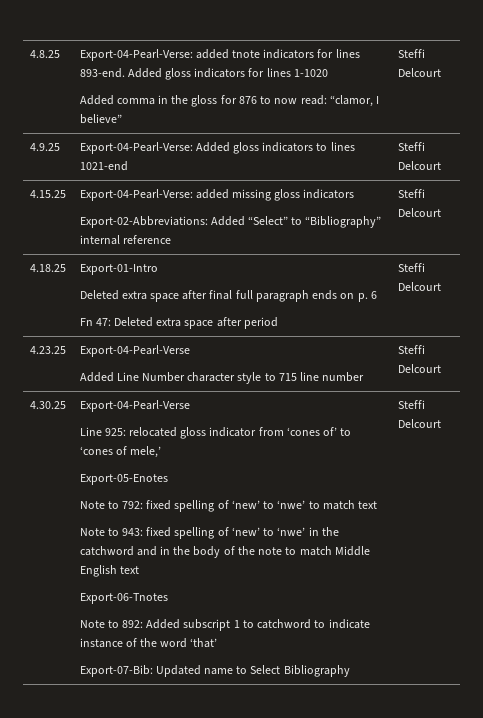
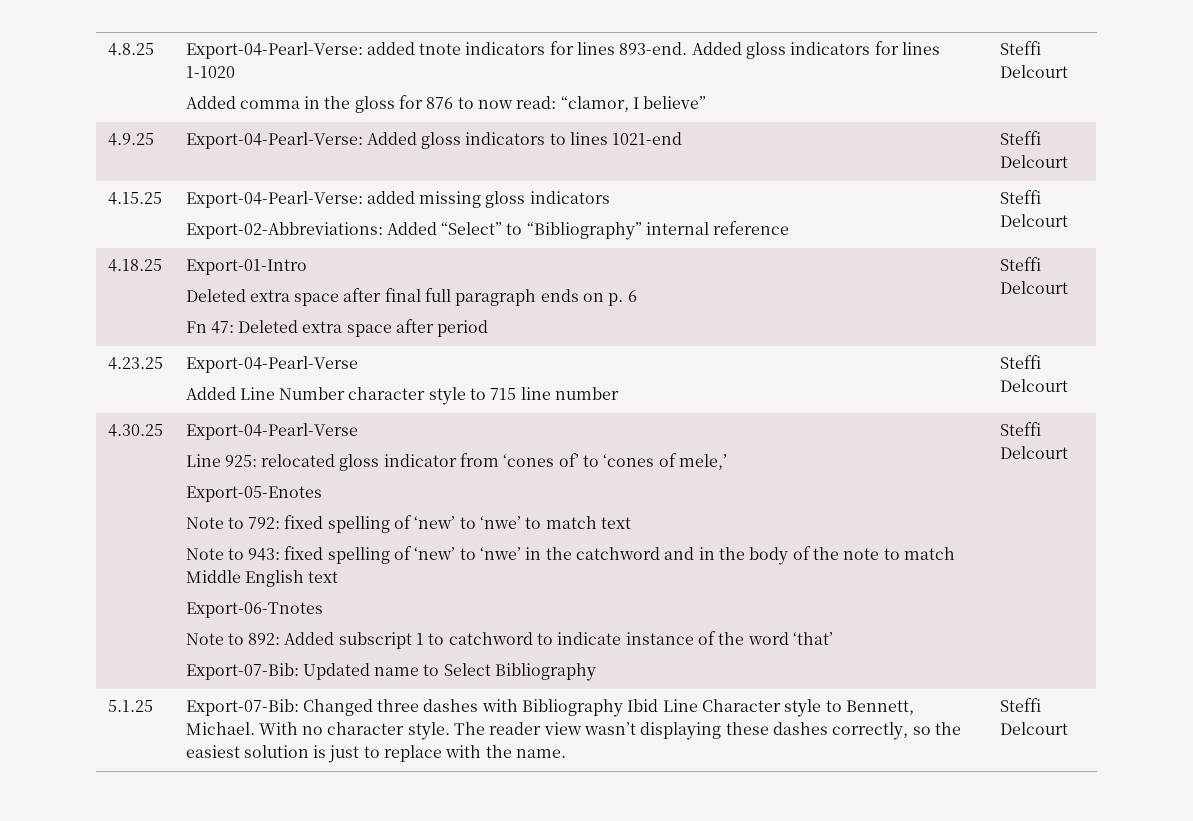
(441, 423) none -> [107,700,153,712] [185,699,915,717] [185,722,961,740] [185,745,567,763] [999,698,1041,712] [999,722,1068,735] // 5.1.25 | Export-07-Bib: Changed three dashes with Bibliography Ibid Line Character style to Bennett, Michael. With no character style. The reader view wasn’t displaying these dashes correctly, so the easiest solution is just to replace with the name. | Steffi Delcourt

